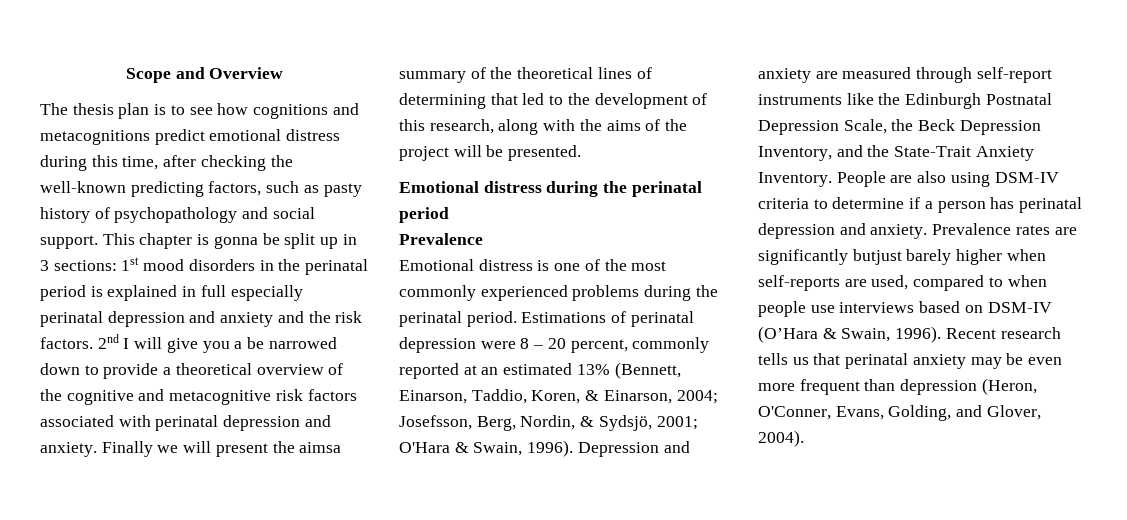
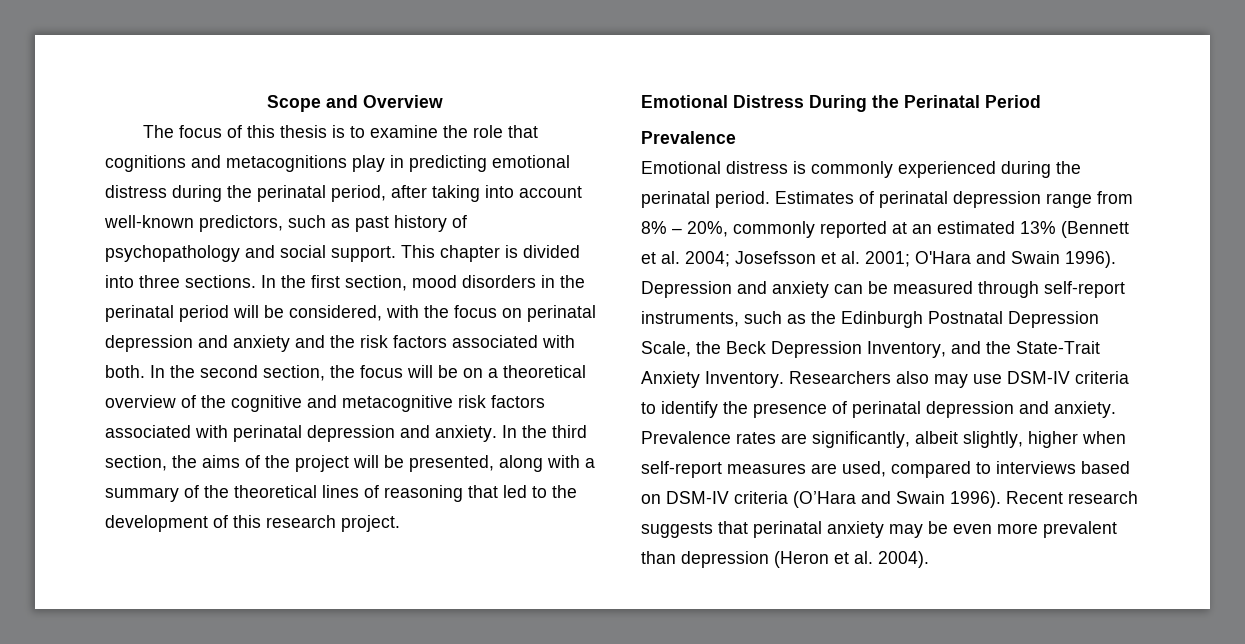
[72,103,359,119] [40,129,341,145] [40,155,293,171] [40,181,362,197] thesis plan is to see how cognitions and metacognitions predict emotional distress during this time, after checking the well-known predicting factors, such as pasty -> [178,125,538,138] [105,155,570,172] [105,185,582,202] [104,215,389,232] focus of this thesis is to examine the role that cognitions and metacognitions play in predicting emotional distress during the perinatal period, after taking into account well-known predictors, such as past
[213,233,357,249] [40,257,140,271] gonna be split up in 3 sections: 1st -> [523,245,580,258] [105,275,407,291] divided into three sections. In the first section,
[90,285,303,301] is explained in full especially -> [233,305,522,321] will be considered, with the focus on
[40,334,337,353] [40,363,159,379] factors. 2nd I will give you a be narrowed down to provide -> [393,335,575,348] [105,365,483,381] factors associated with both. In the second section, the focus will be on
[101,441,342,457] Finally we will present the aimsa -> [502,425,587,438] [105,455,595,472] In the third section, the aims of the project will be presented, along with a
[399,93,486,109] determining -> [384,485,463,502] reasoning
[429,119,688,135] [399,145,582,161] [399,181,702,197] [399,207,449,223] research, along with the aims of the project will be presented. // Emotional distress during the perinatal period -> [266,515,400,532] [641,95,1041,112] research project. // Emotional Distress During the Perinatal Period
[554,259,667,271] one of the most -> (806, 167) none
[572,285,640,301] problems -> (996, 169) none
[521,311,694,327] [399,337,628,353] Estimations of perinatal depression were 8 – 20 percent, -> [775,191,1133,208] [641,221,728,237] Estimates of perinatal depression range from 8% – 20%,
[614,362,681,379] [399,389,718,404] [399,415,698,431] [399,442,523,456] (Bennett, Einarson, Taddio, Koren, & Einarson, 2004; Josefsson, Berg, Nordin, & Sydsjö, 2001; O'Hara & Swain, -> [1061,221,1129,238] [641,251,1060,267] (Bennett et al. 2004; Josefsson et al. 2001; O'Hara and Swain
[815,71,838,79] are -> [834,281,888,294] can be
[758,93,874,105] instruments like -> [641,311,806,327] instruments, such as
[836,171,1059,187] [758,197,1015,213] People are also using DSM-IV criteria to determine if a person has -> [789,371,1129,388] [641,401,847,418] Researchers also may use DSM-IV criteria to identify the presence of
[758,249,1046,265] [758,275,840,291] significantly butjust barely higher when self-reports -> [812,431,1126,448] [641,461,806,478] significantly, albeit slightly, higher when self-report measures
[1007,275,1047,287] [758,301,835,317] when people use -> (991, 468) none
[758,326,891,343] (O’Hara & Swain, -> [734,491,945,508] criteria (O’Hara and Swain
[758,353,809,365] tells us -> [641,522,713,538] suggests
[799,379,860,395] frequent -> [1043,521,1117,538] prevalent
[981,378,1037,395] [758,405,1041,421] (Heron, O'Conner, Evans, Golding, and Glover, -> [774,551,873,568] (Heron et al.

